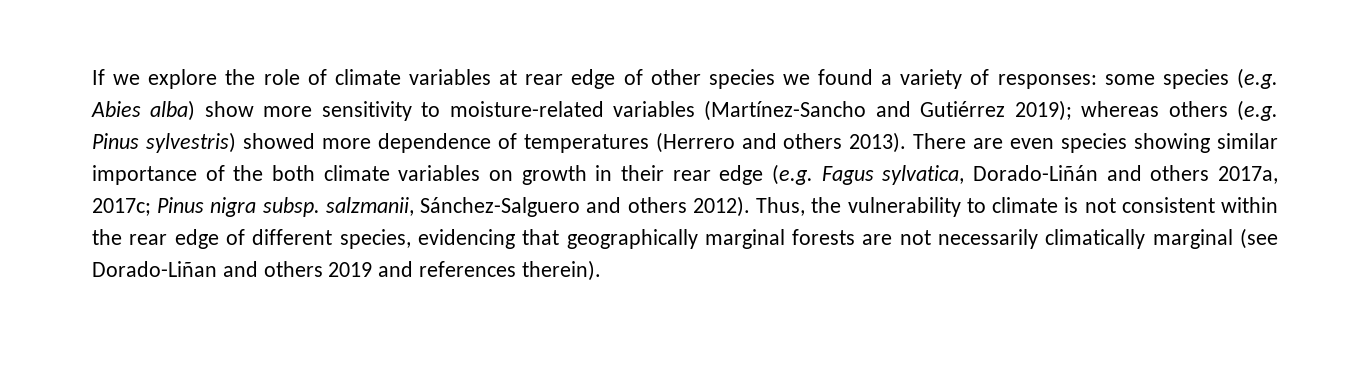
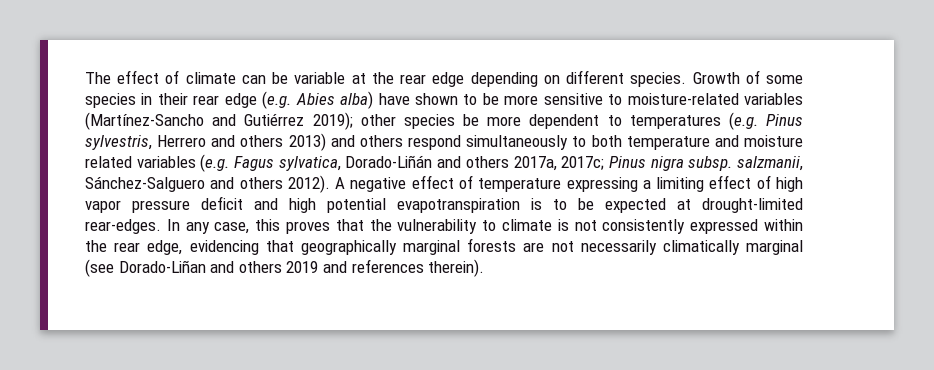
[92,68,1278,89] [91,100,412,121] If we explore the role of climate variables at rear edge of other species we found a variety of responses: some species (e.g. Abies alba) show more sensitivity -> [85,70,804,87] [85,91,603,109] The effect of climate can be variable at the rear edge depending on different species. Growth of some species in their rear edge (e.g. Abies alba) have shown to be more sensitive
[1081,100,1278,121] [92,132,1278,153] [92,165,764,185] whereas others (e.g. Pinus sylvestris) showed more dependence of temperatures (Herrero and others 2013). There are even species showing similar importance of the both climate variables on growth in their rear edge -> [360,112,803,130] [85,133,803,151] [85,156,196,168] other species be more dependent to temperatures (e.g. Pinus sylvestris, Herrero and others 2013) and others respond simultaneously to both temperature and moisture related variables
[756,197,806,216] Thus, -> [335,175,804,192] [85,196,803,213] [85,219,364,234] A negative effect of temperature expressing a limiting effect of high vapor pressure deficit and high potential evapotranspiration is to be expected at drought-limited rear-edges. In any case, this proves that
[1121,197,1215,213] consistent -> [602,219,759,234] consistently expressed
[174,229,411,249] edge of different species, -> [147,240,183,255] edge,

